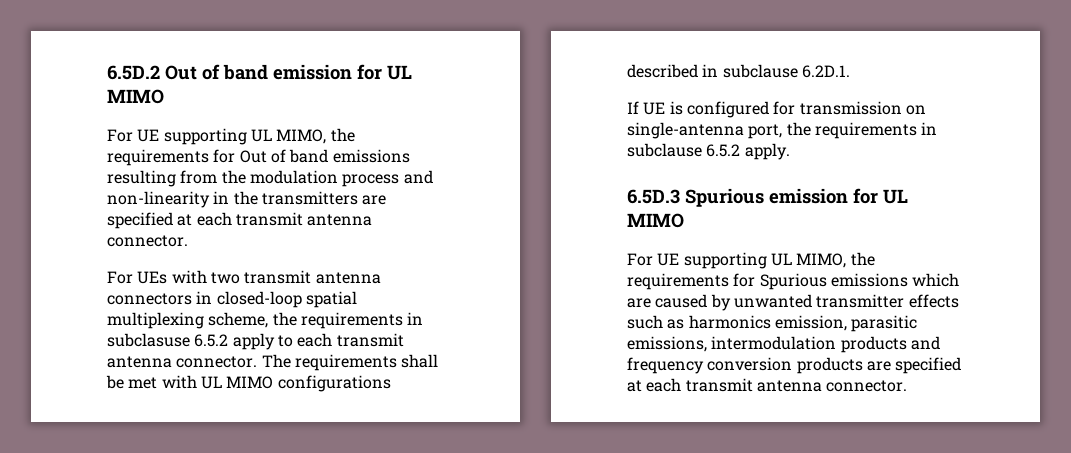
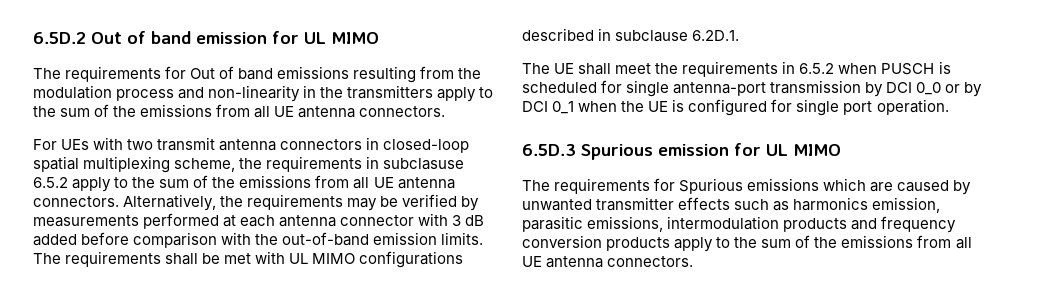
[107,128,355,145] For UE supporting UL MIMO, the -> [33,68,61,79] The
[362,195,387,205] [107,212,373,229] [107,235,188,247] are specified at each transmit antenna connector. -> [437,87,494,102] [33,104,446,118] apply to the sum of the emissions from all UE antenna connectors.
[297,333,404,347] [107,356,258,368] each transmit antenna connector. -> [132,175,455,189] [33,194,480,211] [33,213,485,229] [33,232,484,248] the sum of the emissions from all UE antenna connectors. Alternatively, the requirements may be verified by measurements performed at each antenna connector with 3 dB added before comparison with the out-of-band emission limits.
[627,101,926,118] [627,122,938,139] [627,143,790,160] If UE is configured for transmission on single-antenna port, the requirements in subclause 6.5.2 apply. -> [522,61,951,77] [522,80,983,97] [522,99,949,116] The UE shall meet the requirements in 6.5.2 when PUSCH is scheduled for single antenna-port transmission by DCI 0_0 or by DCI 0_1 when the UE is configured for single port operation.
[627,252,875,269] For UE supporting UL MIMO, the -> [522,180,550,191] The
[866,357,962,374] [627,378,908,392] are specified at each transmit antenna connector. -> [674,235,972,252] [522,256,694,268] apply to the sum of the emissions from all UE antenna connectors.

